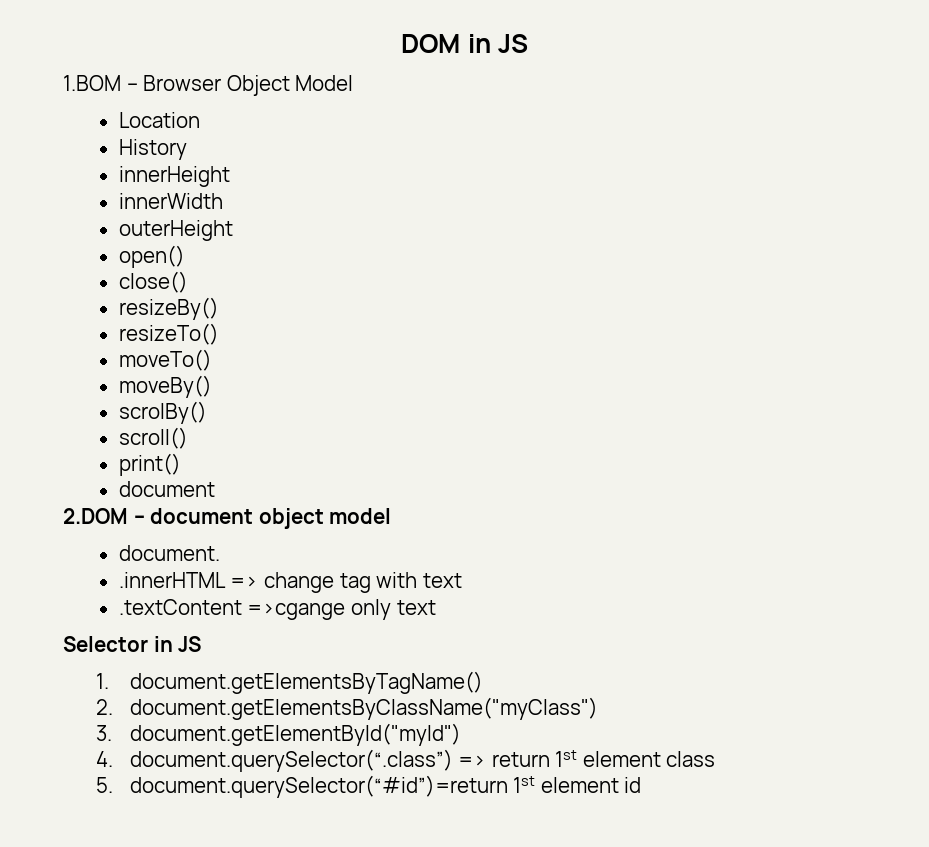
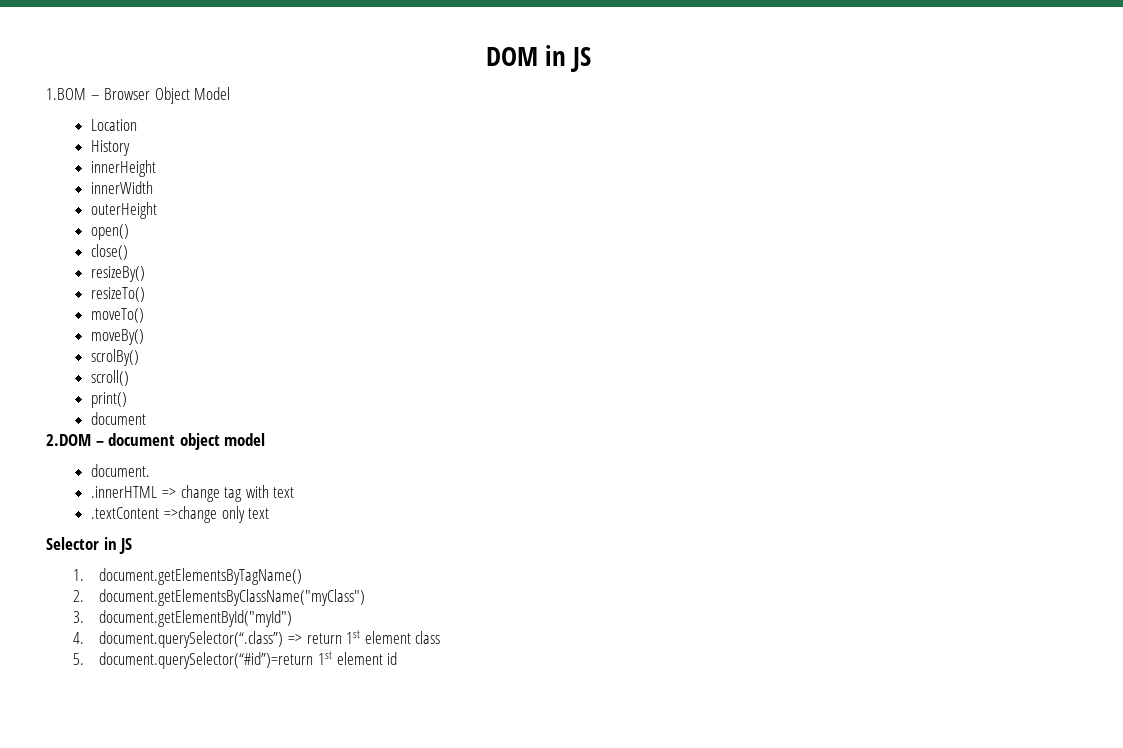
[247,603,346,620] =>cgange -> [163,506,217,523] =>change

